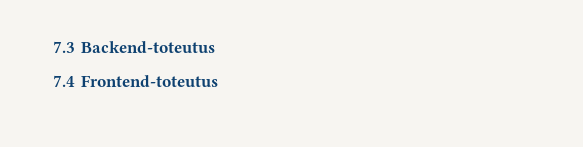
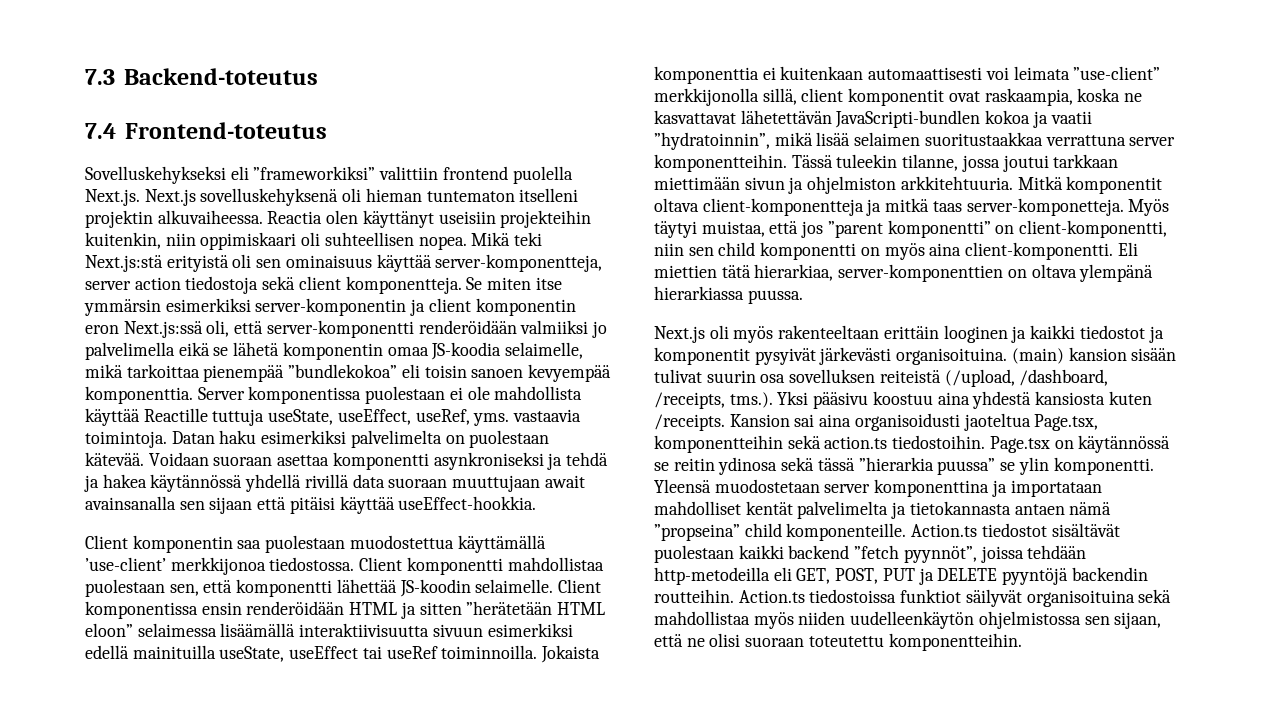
(219, 81) none -> [85,166,573,184] [85,188,579,206] [85,210,592,228] [85,232,543,250] [85,254,603,272] [85,276,562,294] [84,298,576,316] [85,320,608,338] [85,342,584,360] [85,364,612,382] [85,386,583,404] [85,408,582,426] [85,430,550,448] [85,452,609,470] [84,474,585,492] [85,496,537,514] [85,535,546,553] [85,557,604,575] [85,579,602,597] [85,601,606,619] [85,623,573,637] [85,645,601,663] [654,66,1161,84] [654,88,1143,106] [654,110,1092,128] [654,132,1176,150] [654,154,1119,172] [654,176,1163,194] [654,198,1170,216] [654,220,1168,238] [654,242,1138,260] [654,264,1154,282] [654,286,803,304] [654,325,1164,343] [654,347,1177,365] [654,369,1109,387] [654,391,1152,409] [654,413,1099,431] [654,435,1171,453] [654,457,1154,475] [654,479,1102,497] [654,501,1112,519] [654,523,1120,541] [654,545,1087,563] [654,567,1148,585] [654,589,1172,607] [654,611,1162,629] [654,633,1022,651] // Sovelluskehykseksi eli ”frameworkiksi” valittiin frontend puolella Next.js. Next.js sovelluskehyksenä oli hieman tuntematon itselleni projektin alkuvaiheessa. Reactia olen käyttänyt useisiin projekteihin kuitenkin, niin oppimiskaari oli suhteellisen nopea. Mikä teki Next.js:stä erityistä oli sen ominaisuus käyttää server-komponentteja, server action tiedostoja sekä client komponentteja. Se miten itse ymmärsin esimerkiksi server-komponentin ja client komponentin eron Next.js:ssä oli, että server-komponentti renderöidään valmiiksi jo palvelimella eikä se lähetä komponentin omaa JS-koodia selaimelle, mikä tarkoittaa pienempää ”bundlekokoa” eli toisin sanoen kevyempää komponenttia. Server komponentissa puolestaan ei ole mahdollista käyttää Reactille tuttuja useState, useEffect, useRef, yms. vastaavia toimintoja. Datan haku esimerkiksi palvelimelta on puolestaan kätevää. Voidaan suoraan asettaa komponentti asynkroniseksi ja tehdä ja hakea käytännössä yhdellä rivillä data suoraan muuttujaan await avainsanalla sen sijaan että pitäisi käyttää useEffect-hookkia. // Client komponentin saa puolestaan muodostettua käyttämällä ’use-client’ merkkijonoa tiedostossa. Client komponentti mahdollistaa puolestaan sen, että komponentti lähettää JS-koodin selaimelle. Client komponentissa ensin renderöidään HTML ja sitten ”herätetään HTML eloon” selaimessa lisäämällä interaktiivisuutta sivuun esimerkiksi edellä mainituilla useState, useEffect tai useRef toiminnoilla. Jokaista komponenttia ei kuitenkaan automaattisesti voi leimata ”use-client” merkkijonolla sillä, client komponentit ovat raskaampia, koska ne kasvattavat lähetettävän JavaScripti-bundlen kokoa ja vaatii ”hydratoinnin”, mikä lisää selaimen suoritustaakkaa verrattuna server komponentteihin. Tässä tuleekin tilanne, jossa joutui tarkkaan miettimään sivun ja ohjelmiston arkkitehtuuria. Mitkä komponentit oltava client-komponentteja ja mitkä taas server-komponetteja. Myös täytyi muistaa, että jos ”parent komponentti” on client-komponentti, niin sen child komponentti on myös aina client-komponentti. Eli miettien tätä hierarkiaa, server-komponenttien on oltava ylempänä hierarkiassa puussa. // Next.js oli myös rakenteeltaan erittäin looginen ja kaikki tiedostot ja komponentit pysyivät järkevästi organisoituina. (main) kansion sisään tulivat suurin osa sovelluksen reiteistä (/upload, /dashboard, /receipts, tms.). Yksi pääsivu koostuu aina yhdestä kansiosta kuten /receipts. Kansion sai aina organisoidusti jaoteltua Page.tsx, komponentteihin sekä action.ts tiedostoihin. Page.tsx on käytännössä se reitin ydinosa sekä tässä ”hierarkia puussa” se ylin komponentti. Yleensä muodostetaan server komponenttina ja importataan mahdolliset kentät palvelimelta ja tietokannasta antaen nämä ”propseina” child komponenteille. Action.ts tiedostot sisältävät puolestaan kaikki backend ”fetch pyynnöt”, joissa tehdään http-metodeilla eli GET, POST, PUT ja DELETE pyyntöjä backendin routteihin. Action.ts tiedostoissa funktiot säilyvät organisoituina sekä mahdollistaa myös niiden uudelleenkäytön ohjelmistossa sen sijaan, että ne olisi suoraan toteutettu komponentteihin.

